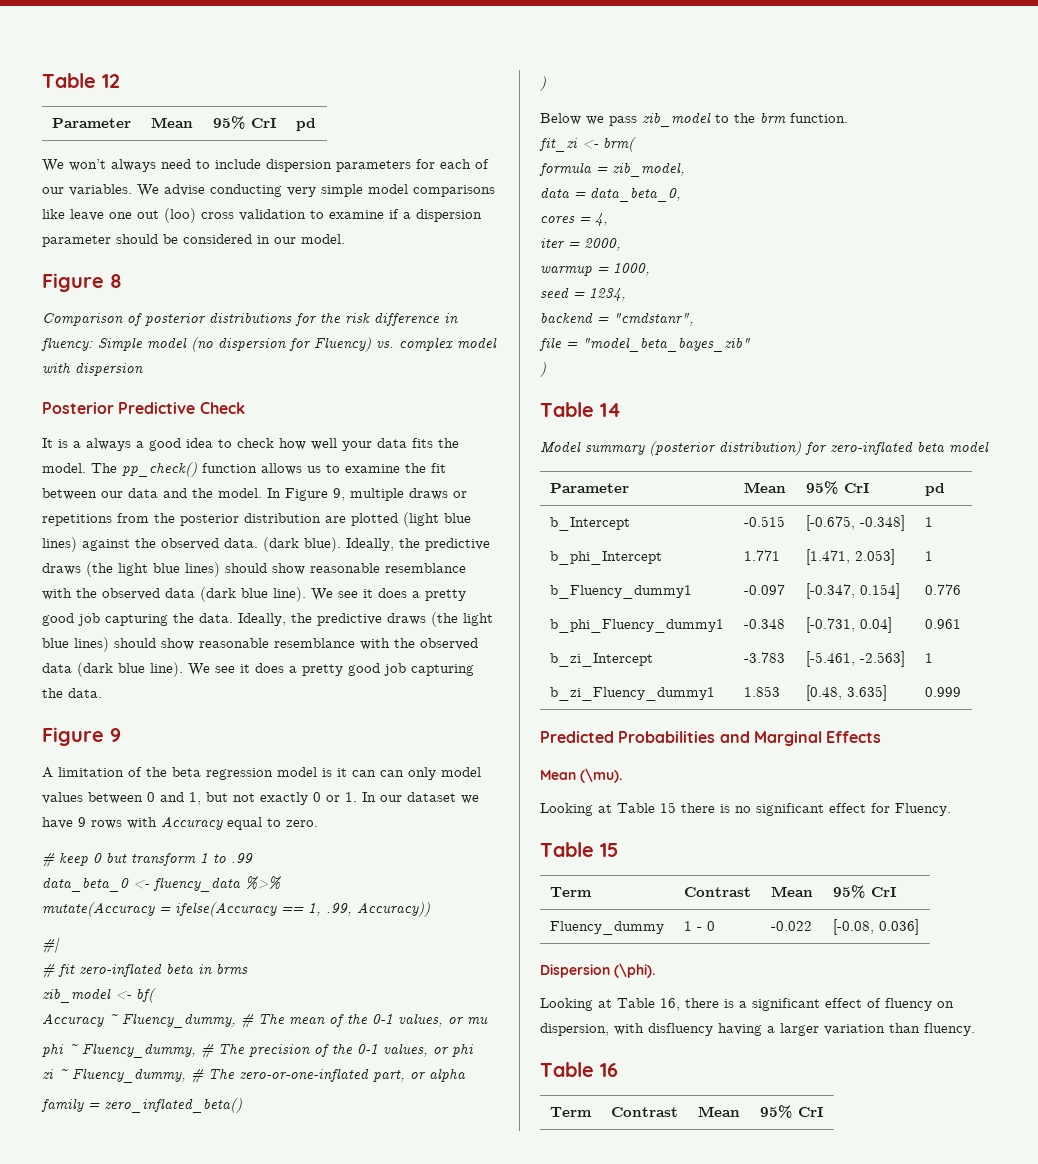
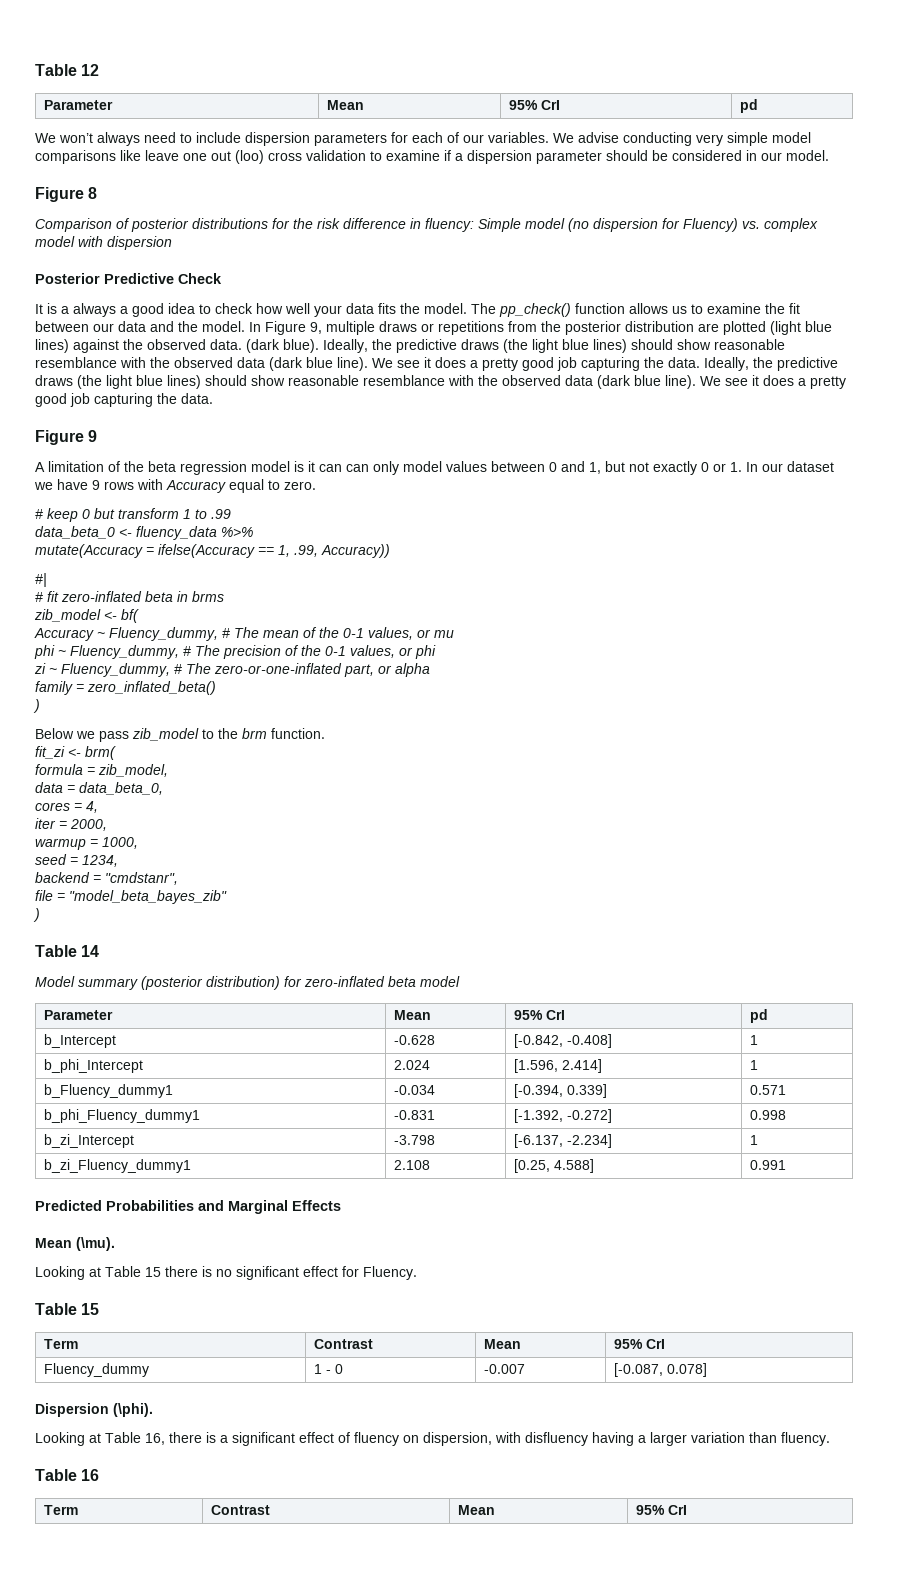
[743,516,785,527] [805,515,905,531] -0.515 | [-0.675, -0.348] -> [393,1035,435,1045] [513,1034,612,1048] -0.628 | [-0.842, -0.408]
[743,550,780,561] [805,549,895,565] 1.771 | [1.471, 2.053] -> [393,1060,430,1070] [513,1059,602,1073] 2.024 | [1.596, 2.414]
[743,584,785,595] [805,583,900,599] [924,584,961,595] [549,619,724,633] [743,619,785,629] [805,617,892,633] [924,619,961,629] [549,653,653,667] [743,652,785,663] [805,651,905,667] [924,653,933,663] [549,687,715,701] [743,686,780,697] [805,685,887,701] [924,687,961,697] -0.097 | [-0.347, 0.154] | 0.776 // b_phi_Fluency_dummy1 | -0.348 | [-0.731, 0.04] | 0.961 // b_zi_Intercept | -3.783 | [-5.461, -2.563] | 1 // b_zi_Fluency_dummy1 | 1.853 | [0.48, 3.635] | 0.999 -> [393,1085,435,1095] [513,1084,607,1098] [749,1085,786,1095] [43,1109,200,1123] [393,1110,435,1120] [513,1109,612,1123] [749,1110,786,1120] [43,1134,134,1148] [393,1135,435,1145] [513,1134,612,1148] [749,1135,758,1145] [43,1159,191,1173] [393,1160,430,1170] [513,1159,594,1173] [749,1160,786,1170] -0.034 | [-0.394, 0.339] | 0.571 // b_phi_Fluency_dummy1 | -0.831 | [-1.392, -0.272] | 0.998 // b_zi_Intercept | -3.798 | [-6.137, -2.234] | 1 // b_zi_Fluency_dummy1 | 2.108 | [0.25, 4.588] | 0.991
[770,921,812,931] [832,919,919,935] -0.022 | [-0.08, 0.036] -> [483,1364,525,1374] [613,1363,707,1377] -0.007 | [-0.087, 0.078]

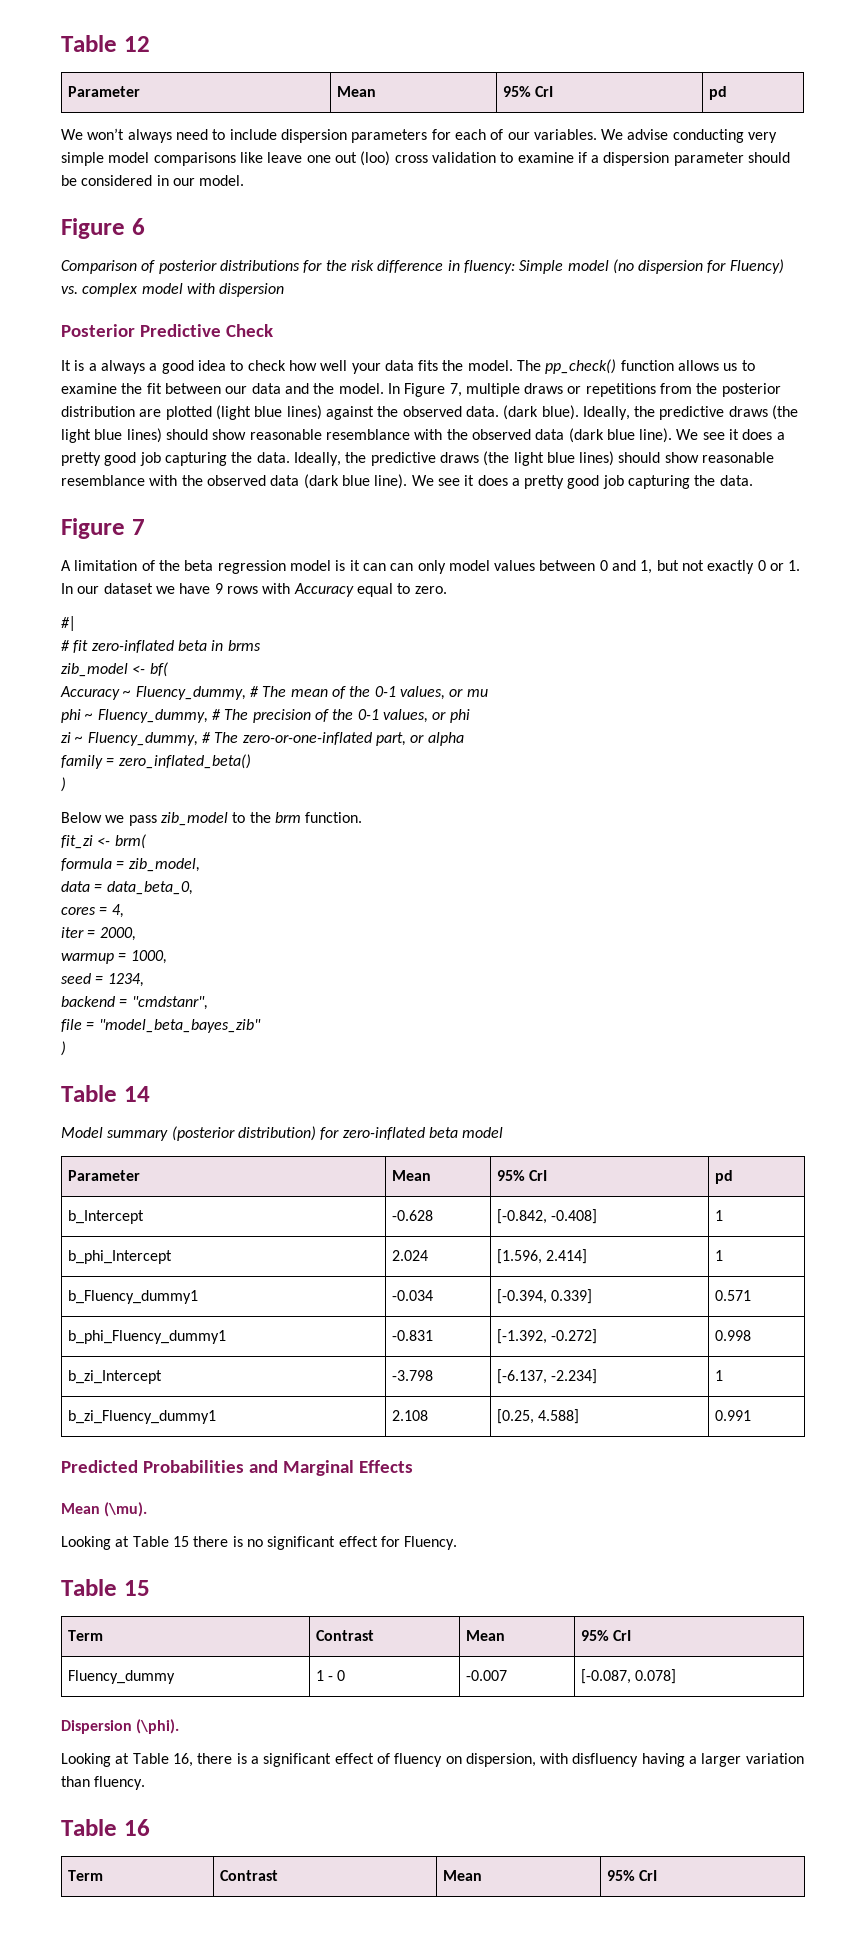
[88,187,98,199] 8 -> [131,218,145,235] 6
[310,322,322,334] 9, -> [449,383,462,397] 7,
[88,430,98,442] 9 -> [131,519,145,535] 7
[35,508,231,522] [35,526,253,540] [35,544,390,558] // # keep 0 but transform 1 to .99 // data_beta_0 <- fluency_data %>% // mutate(Accuracy = ifelse(Accuracy == 1, .99, Accuracy)) -> (447, 590) none

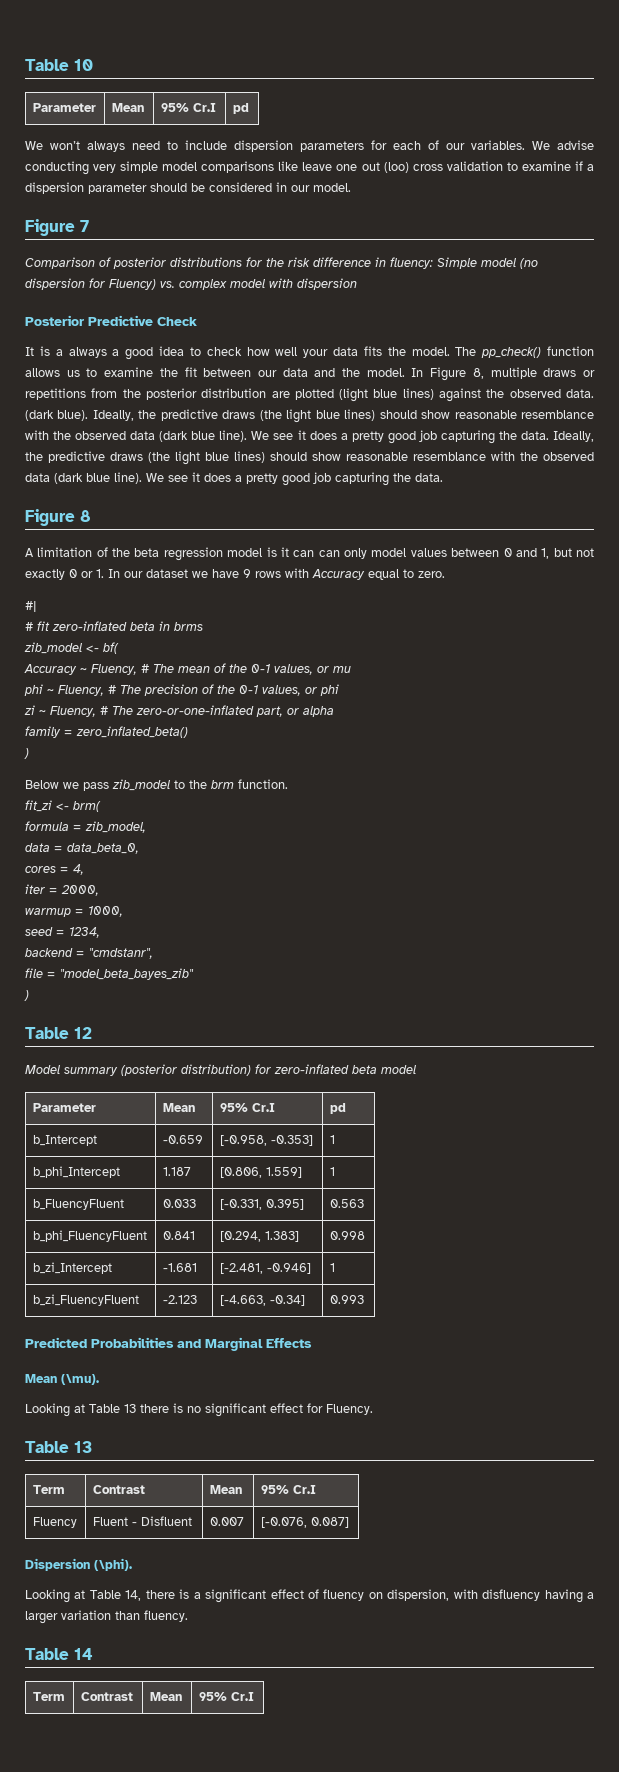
[61,35,150,52] [67,86,140,97] [336,86,376,97] [502,86,554,97] Table 12 // Parameter | Mean | 95% CrI -> [25,59,93,71] [32,103,96,112] [111,103,144,112] [160,103,216,112] Table 10 // Parameter | Mean | 95% Cr.I
[131,218,145,235] 6 -> [80,220,89,232] 7
[449,383,462,397] 7, -> [472,368,484,379] 8,
[131,519,145,535] 7 -> [80,510,91,522] 8
[135,686,246,700] Fluency_dummy, -> [91,664,137,675] Fluency,
[97,709,208,723] Fluency_dummy, -> [58,685,104,696] Fluency,
[87,732,198,746] Fluency_dummy, -> [50,706,96,717] Fluency,
[123,1086,150,1102] 14 -> [74,1027,92,1039] 12
[529,1170,548,1181] CrI -> [251,1103,275,1112] Cr.I
[391,1210,433,1221] [496,1209,598,1224] -0.628 | [-0.842, -0.408] -> [162,1135,203,1144] [219,1135,313,1146] -0.659 | [-0.958, -0.353]
[391,1250,428,1261] [496,1249,588,1264] [714,1250,723,1261] [67,1290,198,1304] [391,1290,433,1301] [496,1289,593,1304] [714,1290,751,1301] [67,1330,226,1344] [391,1330,433,1341] [496,1329,598,1344] [714,1330,751,1341] [67,1370,162,1384] [391,1370,433,1381] [496,1369,598,1384] [714,1370,723,1381] [67,1410,216,1424] [391,1410,428,1421] [496,1409,580,1424] [714,1410,751,1421] 2.024 | [1.596, 2.414] | 1 // b_Fluency_dummy1 | -0.034 | [-0.394, 0.339] | 0.571 // b_phi_Fluency_dummy1 | -0.831 | [-1.392, -0.272] | 0.998 // b_zi_Intercept | -3.798 | [-6.137, -2.234] | 1 // b_zi_Fluency_dummy1 | 2.108 | [0.25, 4.588] | 0.991 -> [162,1167,191,1176] [219,1167,302,1178] [329,1167,335,1176] [32,1199,124,1210] [162,1199,196,1208] [219,1199,304,1210] [329,1199,364,1208] [32,1230,147,1242] [162,1231,195,1240] [219,1231,299,1242] [329,1231,365,1240] [32,1262,112,1274] [162,1263,197,1272] [219,1263,311,1274] [329,1263,335,1272] [32,1294,139,1306] [162,1295,197,1304] [219,1295,305,1306] [329,1295,364,1304] 1.187 | [0.806, 1.559] | 1 // b_FluencyFluent | 0.033 | [-0.331, 0.395] | 0.563 // b_phi_FluencyFluent | 0.841 | [0.294, 1.383] | 0.998 // b_zi_Intercept | -1.681 | [-2.481, -0.946] | 1 // b_zi_FluencyFluent | -2.123 | [-4.663, -0.34] | 0.993
[172,1536,189,1547] 15 -> [124,1404,136,1413] 13
[123,1580,150,1596] [67,1630,103,1641] [315,1630,374,1641] [465,1630,505,1641] [580,1630,632,1641] [67,1670,175,1684] [315,1670,346,1681] [465,1670,507,1681] [580,1669,677,1684] 15 // Term | Contrast | Mean | 95% CrI // Fluency_dummy | 1 - 0 | -0.007 | [-0.087, 0.078] -> [74,1441,92,1453] [32,1485,65,1494] [92,1485,145,1494] [209,1485,242,1494] [260,1485,316,1494] [32,1517,77,1528] [92,1516,192,1526] [209,1517,244,1526] [260,1517,349,1528] 13 // Term | Contrast | Mean | 95% Cr.I // Fluency | Fluent - Disfluent | 0.007 | [-0.076, 0.087]
[172,1753,193,1767] 16, -> [125,1590,142,1601] 14,
[123,1819,150,1836] [67,1870,103,1881] [219,1870,278,1881] [442,1870,482,1881] [606,1870,658,1881] 16 // Term | Contrast | Mean | 95% CrI -> [74,1648,93,1660] [32,1692,65,1701] [80,1692,133,1701] [149,1692,182,1701] [198,1692,254,1701] 14 // Term | Contrast | Mean | 95% Cr.I

